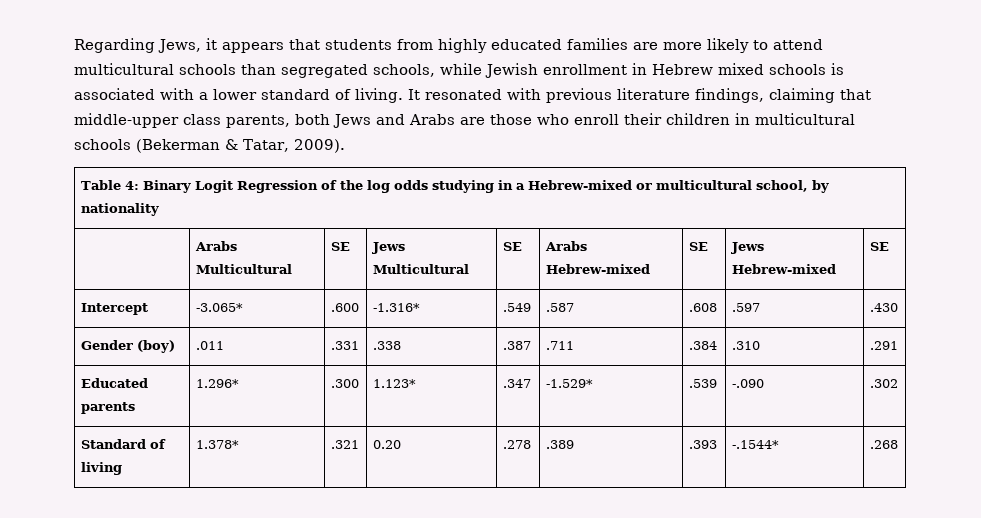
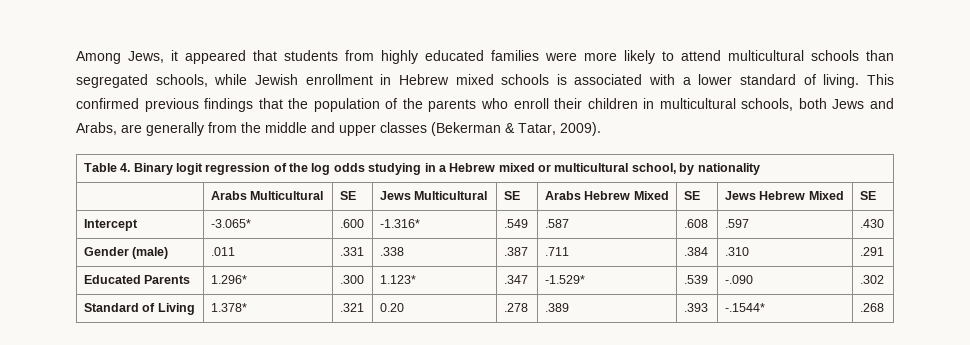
[74,38,155,53] Regarding -> [76,51,121,64] Among
[222,42,284,53] appears -> [185,50,246,64] appeared
[633,42,658,50] are -> [545,52,577,61] were
[408,88,871,103] [74,113,532,128] It resonated with previous literature findings, claiming that middle-upper class parents, both Jews and Arabs are those -> [866,74,894,85] [76,98,477,112] This confirmed previous findings that the population of the parents
[74,139,131,150] schools -> [741,98,894,111] [76,122,427,136] schools, both Jews and Arabs, are generally from the middle and upper classes
[124,180,318,193] 4: Binary Logit Regression -> [120,163,271,175] 4. Binary logit regression
[527,180,632,190] Hebrew-mixed -> [449,163,535,172] Hebrew mixed
[545,264,650,274] [688,242,708,251] [730,242,764,254] [731,264,836,274] Hebrew-mixed | SE | Jews Hebrew-mixed -> [584,191,669,200] [683,191,700,200] [724,191,844,200] Hebrew Mixed | SE | Jews Hebrew Mixed
[136,340,175,353] (boy) -> [132,247,169,259] (male)
[80,402,135,414] parents -> [144,275,191,284] Parents
[80,462,122,475] living -> [157,303,195,315] Living

